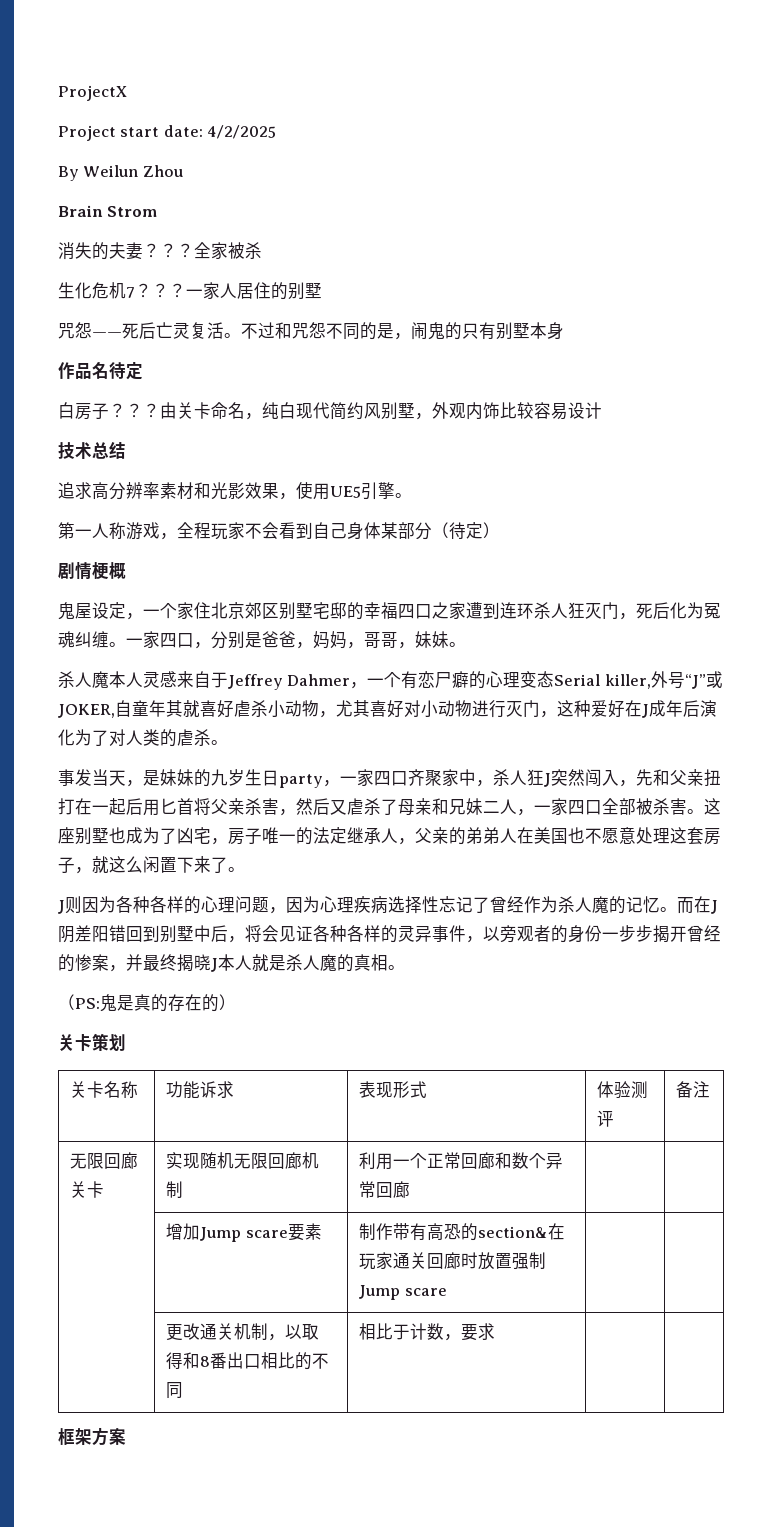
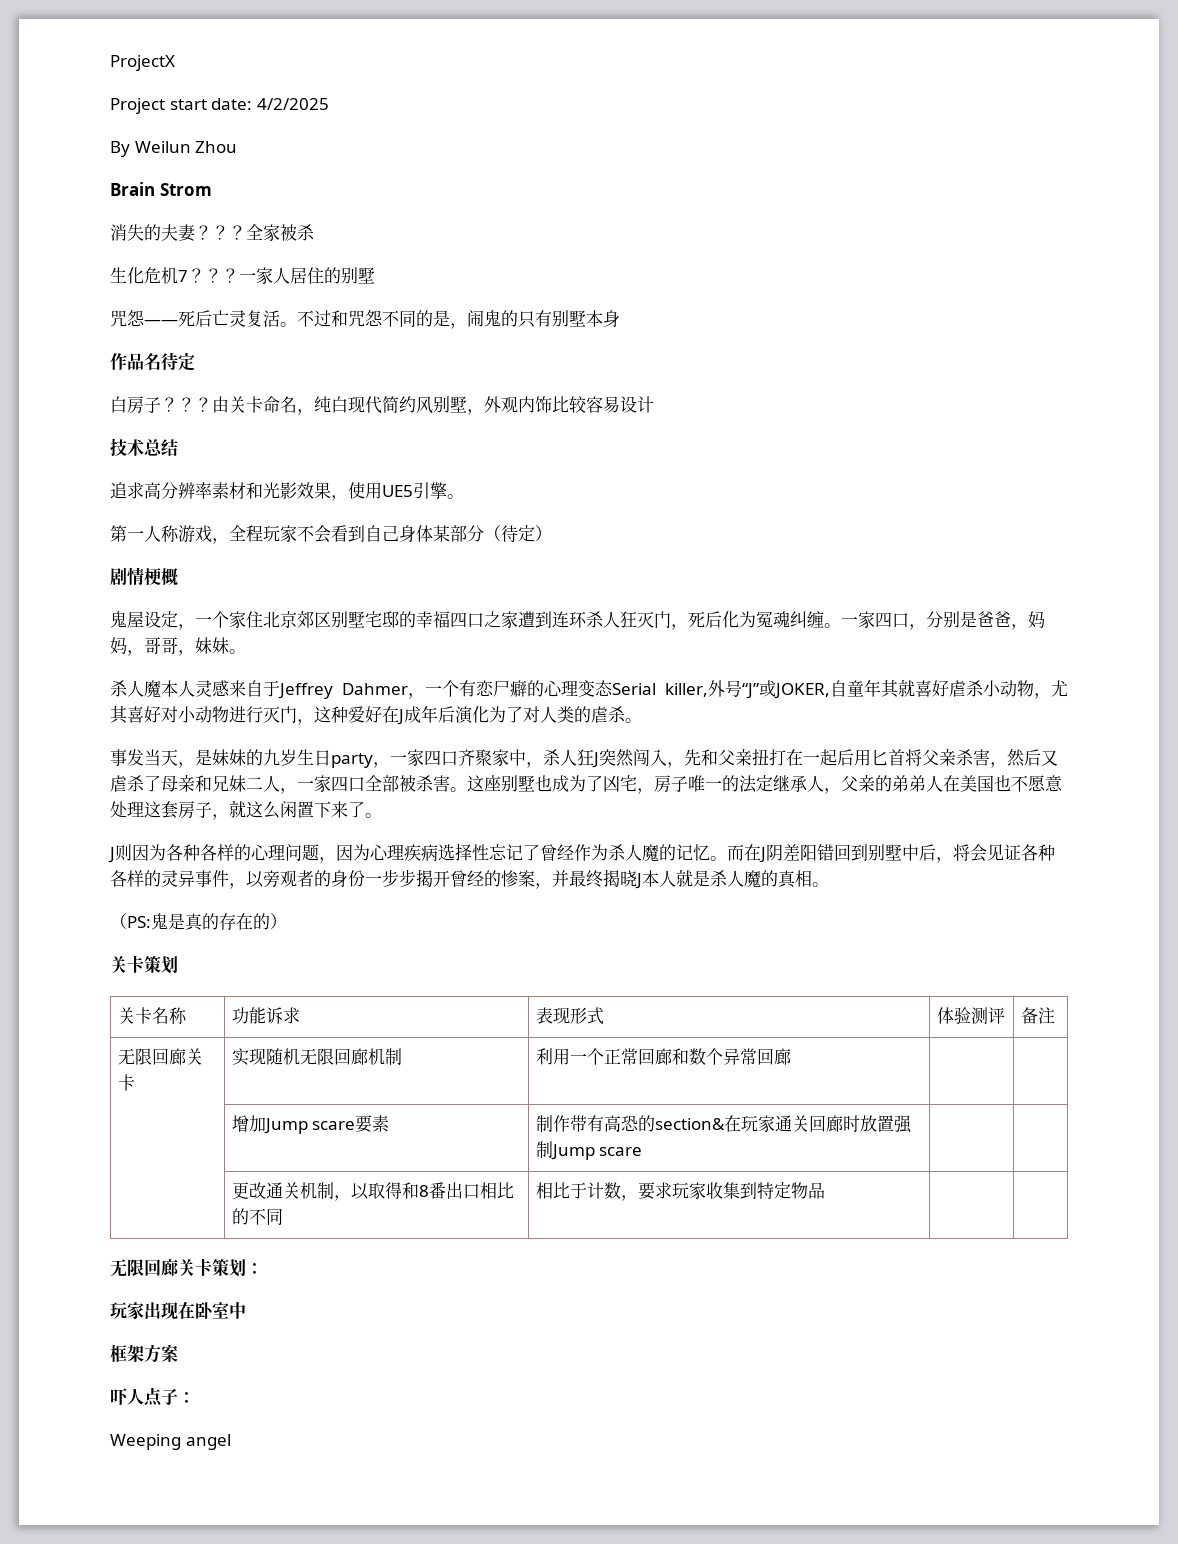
[58,1427,126,1446] | | // 框架方案 -> [671,1182,825,1200] [110,1258,263,1277] [110,1301,246,1319] [110,1344,178,1363] [110,1387,195,1407] [110,1434,231,1450] 玩家收集到特定物品 | | // 无限回廊关卡策划： // 玩家出现在卧室中 // 框架方案 // 吓人点子： // Weeping angel

